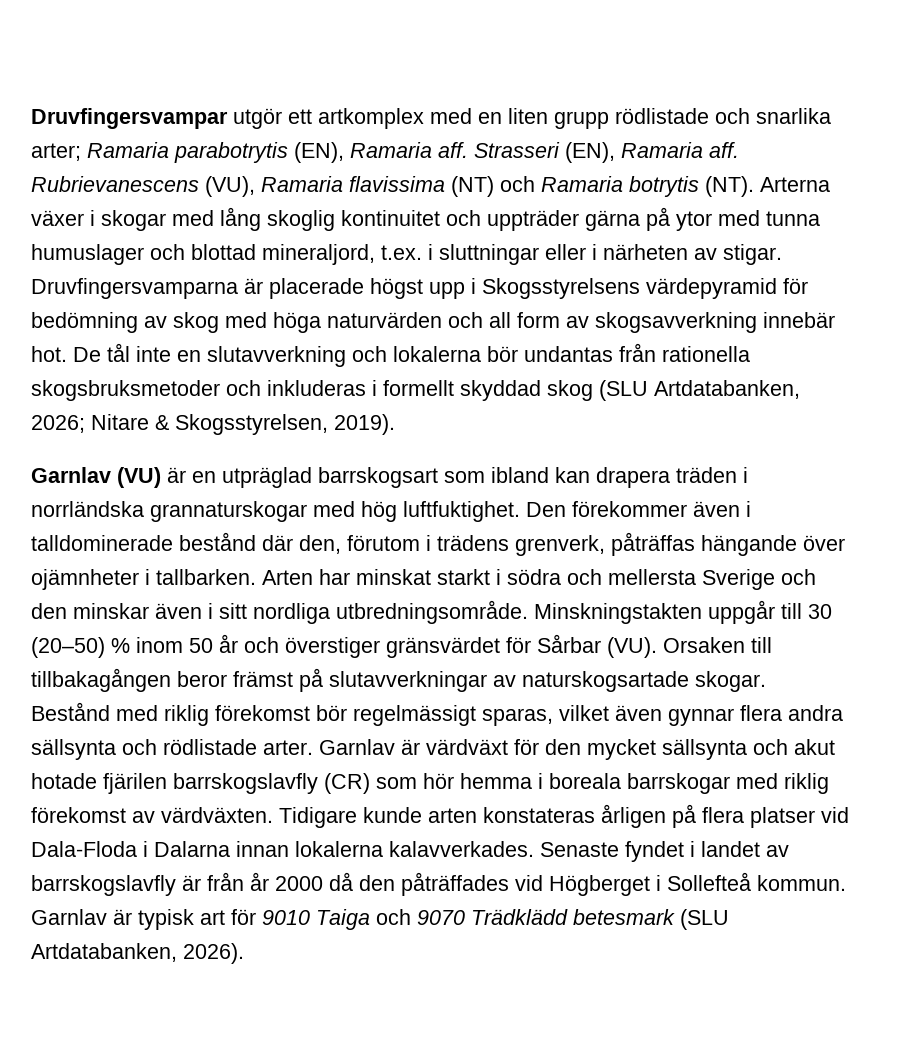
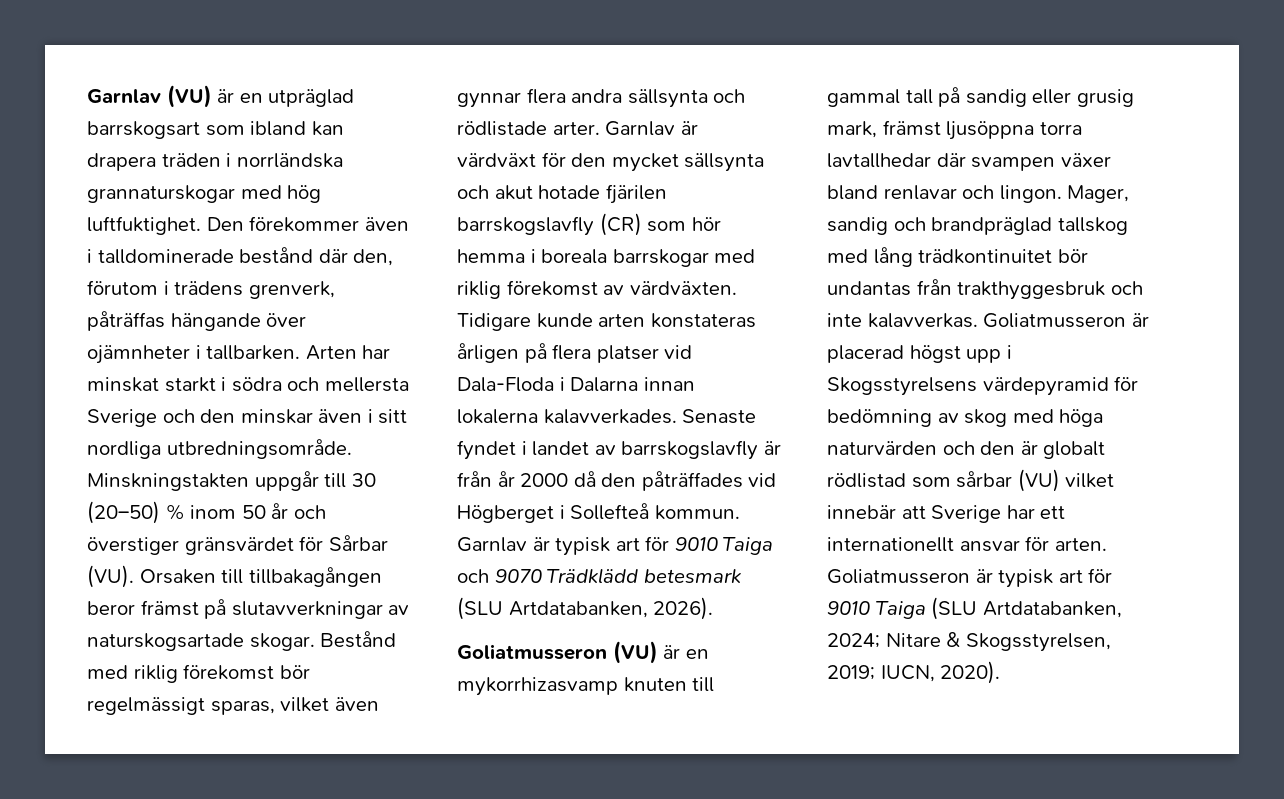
[31,108,831,129] [31,142,739,163] [31,176,830,197] [31,207,820,231] [31,244,782,265] [31,278,808,299] [31,312,835,333] [31,343,750,367] [31,380,800,401] [31,414,395,435] Druvfingersvampar utgör ett artkomplex med en liten grupp rödlistade och snarlika arter; Ramaria parabotrytis (EN), Ramaria aff. Strasseri (EN), Ramaria aff. Rubrievanescens (VU), Ramaria flavissima (NT) och Ramaria botrytis (NT). Arterna växer i skogar med lång skoglig kontinuitet och uppträder gärna på ytor med tunna humuslager och blottad mineraljord, t.ex. i sluttningar eller i närheten av stigar. Druvfingersvamparna är placerade högst upp i Skogsstyrelsens värdepyramid för bedömning av skog med höga naturvärden och all form av skogsavverkning innebär hot. De tål inte en slutavverkning och lokalerna bör undantas från rationella skogsbruksmetoder och inkluderas i formellt skyddad skog (SLU Artdatabanken, 2026; Nitare & Skogsstyrelsen, 2019). // -> (87, 96) none
(244, 953) none -> [457,641,709,664] [457,677,715,696] [827,87,1134,107] [827,120,1082,140] [827,153,1111,171] [827,185,1130,203] [827,217,1128,235] [827,247,1088,267] [827,279,1143,300] [827,313,1149,328] [827,345,1012,363] [827,376,1139,396] [827,409,1104,427] [827,441,1106,459] [827,469,1115,492] [827,505,1066,523] [827,536,1107,552] [827,568,1113,588] [827,597,1122,620] [827,632,1111,652] [827,661,1001,684] // Goliatmusseron (VU) är en mykorrhizasvamp knuten till gammal tall på sandig eller grusig mark, främst ljusöppna torra lavtallhedar där svampen växer bland renlavar och lingon. Mager, sandig och brandpräglad tallskog med lång trädkontinuitet bör undantas från trakthyggesbruk och inte kalavverkas. Goliatmusseron är placerad högst upp i Skogsstyrelsens värdepyramid för bedömning av skog med höga naturvärden och den är globalt rödlistad som sårbar (VU) vilket innebär att Sverige har ett internationellt ansvar för arten. Goliatmusseron är typisk art för 9010 Taiga (SLU Artdatabanken, 2024; Nitare & Skogsstyrelsen, 2019; IUCN, 2020).

